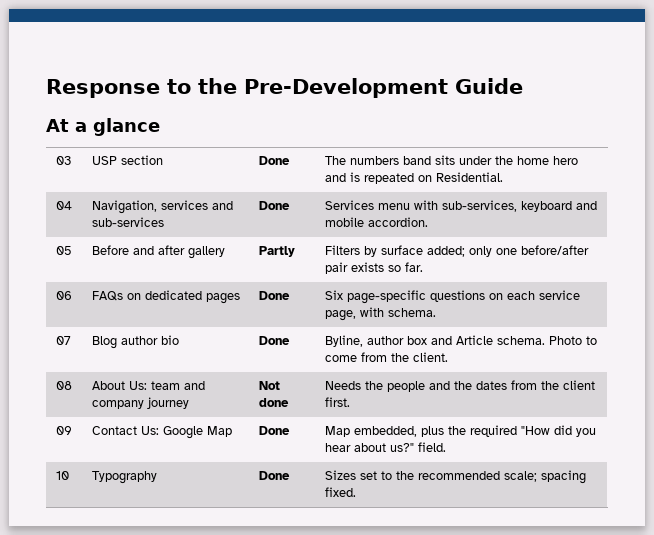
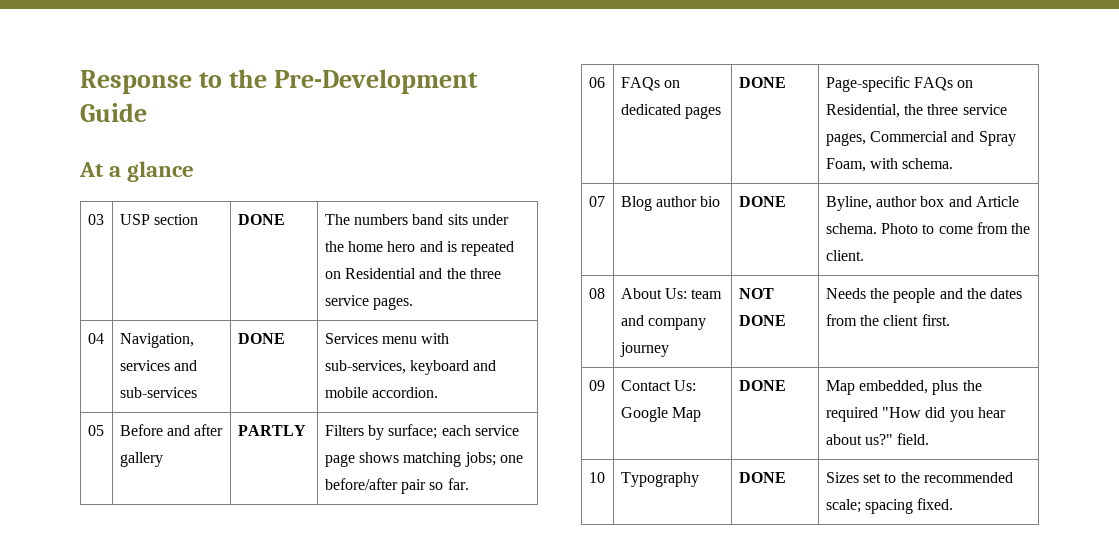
[258,156,290,165] Done -> [237,214,285,225] DONE
[435,172,503,182] Residential. -> [344,268,501,279] [324,295,413,310] Residential and the three service pages.
[258,201,290,210] Done -> [237,333,285,344] DONE
[258,246,295,257] Partly -> [237,425,306,436] PARTLY
[380,245,492,257] surface added; only -> [388,424,519,439] [324,452,496,467] surface; each service page shows matching jobs;
[350,262,384,272] exists -> (426, 486) none
[258,291,290,300] [324,290,580,304] [324,310,356,321] Done | Six page-specific questions on each service page, -> [738,77,786,88] [825,76,974,92] [825,104,1007,118] [825,131,1016,146] [825,158,866,172] DONE | Page-specific FAQs on Residential, the three service pages, Commercial and Spray Foam,
[258,336,290,345] Done -> [738,196,786,207] DONE
[258,381,280,390] [258,398,289,407] Not done -> [738,288,774,299] [738,315,786,326] NOT DONE
[258,426,290,435] Done -> [738,380,786,391] DONE
[258,471,290,480] Done -> [738,472,786,483] DONE

